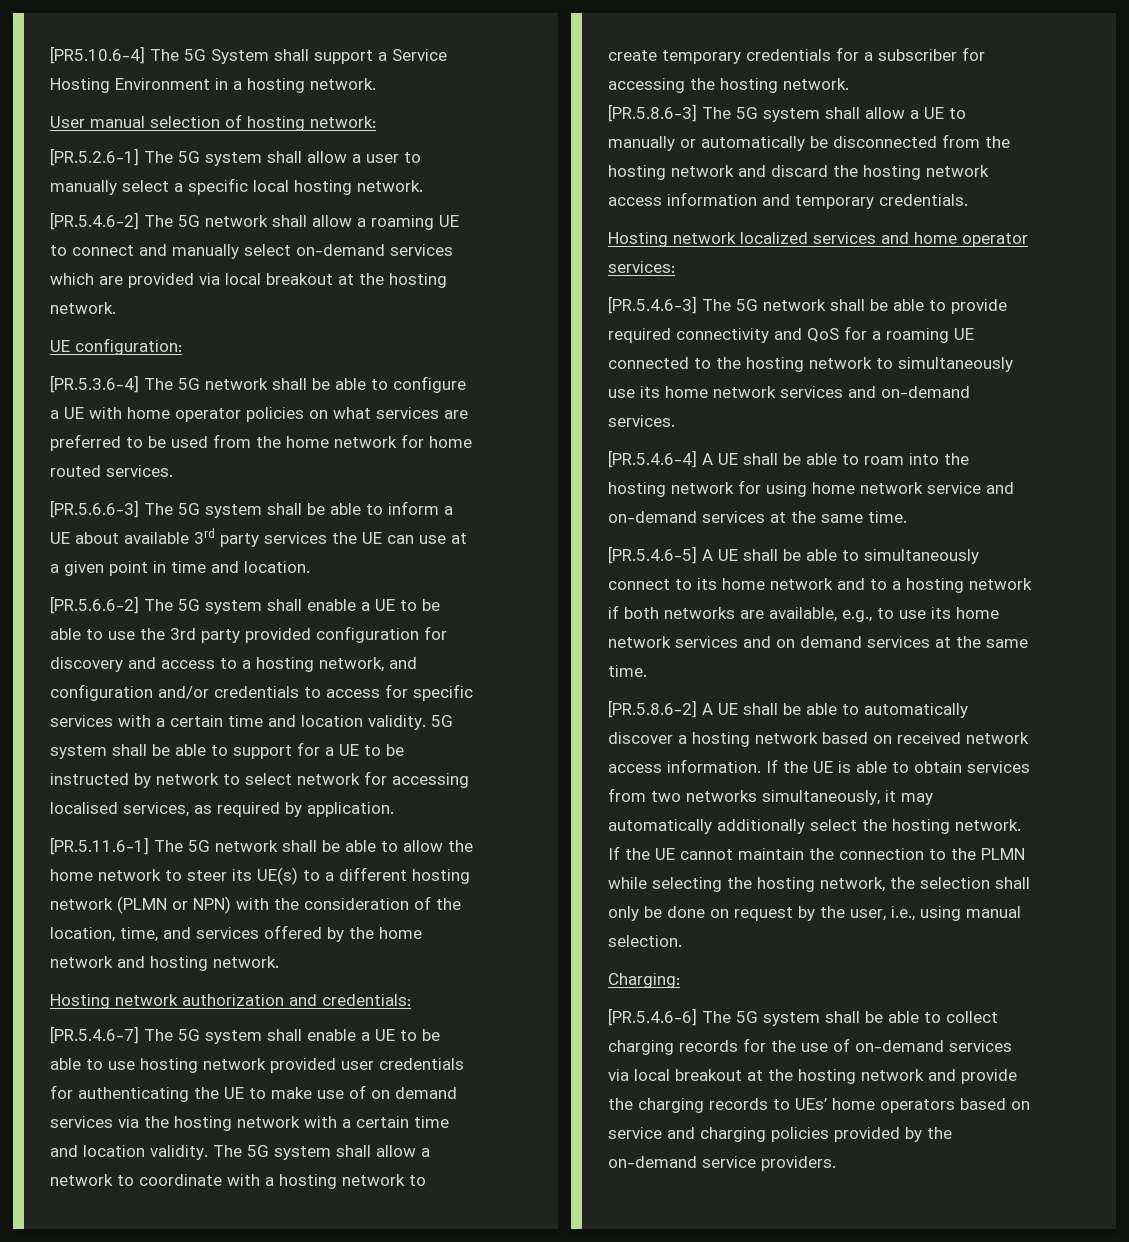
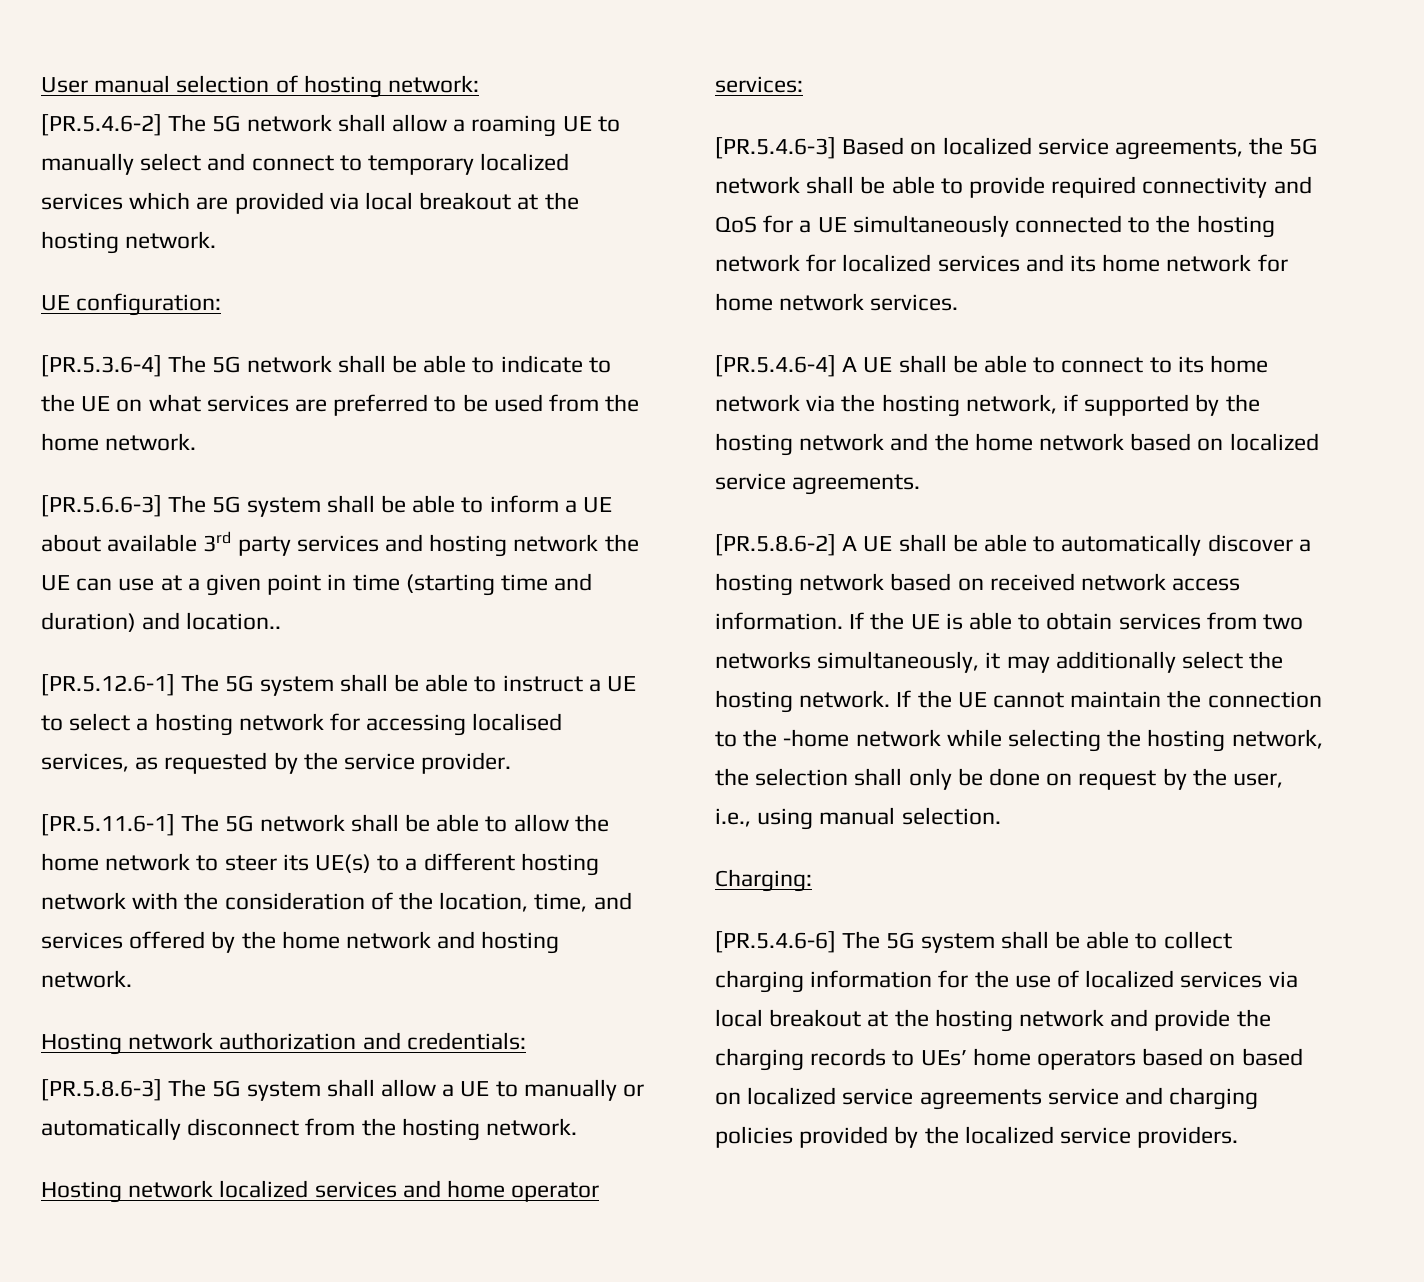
[50,46,447,64] [50,78,376,93] [PR5.10.6-4] The 5G System shall support a Service Hosting Environment in a hosting network. // -> (41, 85) none
[50,148,421,166] [50,178,423,195] // [PR.5.2.6-1] The 5G system shall allow a user to manually select a specific local hosting network. -> (480, 84) none
[72,244,385,259] connect and manually select on-demand -> [41,153,570,175] manually select and connect to temporary localized
[393,376,466,393] [50,407,304,422] configure a UE with home operator policies -> [500,355,611,373] [41,394,111,412] indicate to the UE
[334,434,472,448] [50,465,173,477] network for home routed services. -> [105,433,197,451] network.
(327, 538) none -> [385,534,599,557] and hosting network
[211,561,310,573] [50,596,440,614] [50,626,447,643] [50,657,417,672] [50,684,473,701] [50,715,453,730] [50,742,404,759] [50,773,292,788] and location. // [PR.5.6.6-2] The 5G system shall enable a UE to be able to use the 3rd party provided configuration for discovery and access to a hosting network, and configuration and/or credentials to access for specific services with a certain time and location validity. 5G system shall be able to support for a UE to be instructed by network to select -> [405,573,593,596] [41,612,282,632] [41,674,637,696] [41,713,233,736] (starting time and duration) and location.. // [PR.5.12.6-1] The 5G system shall be able to instruct a UE to select a hosting
[217,802,394,817] required by application. -> [164,752,512,774] requested by the service provider.
[117,896,231,914] (PLMN or NPN) -> (126, 901) none
[50,1026,440,1044] [50,1058,464,1073] [50,1085,457,1102] [50,1116,449,1131] [50,1145,430,1160] [50,1174,426,1189] [608,47,985,64] [608,78,849,93] // [PR.5.4.6-7] The 5G system shall enable a UE to be able to use hosting network provided user credentials for authenticating the UE to make use of on demand services via the hosting network with a certain time and location validity. The 5G system shall allow a network to coordinate with a hosting network to create temporary credentials for a subscriber for accessing the hosting network. -> (526, 1041) none
[810,136,937,148] be disconnected -> [187,1118,300,1136] disconnect
[671,165,989,180] [608,192,968,209] network and discard the hosting network access information and temporary credentials. -> [486,1118,578,1136] network.
[702,299,731,311] The -> [842,137,1284,160] Based on localized service agreements, the
[886,328,974,343] roaming UE -> [817,215,1009,237] UE simultaneously
[876,357,1013,372] [608,386,970,398] to simultaneously use its home network services and on-demand -> [806,254,1288,272] [715,293,865,311] for localized services and its home network for home network
[864,453,969,465] [608,480,1014,497] [608,511,907,523] [608,546,979,564] roam into the hosting network for using home network service and on-demand services at the same time. // [PR.5.4.6-5] A UE shall be able to simultaneously -> (1056, 365) none
[837,578,1032,593] [608,605,999,622] [608,636,1028,648] [608,665,647,677] and to a hosting network if both networks are available, e.g., to use its home network services and on demand services at the same time. -> [806,394,1260,417] [715,433,1319,456] [715,473,921,495] via the hosting network, if supported by the hosting network and the home network based on localized service agreements.
[608,819,712,834] automatically -> (1050, 664) none
[981,848,1025,860] PLMN -> [783,729,941,747] -home network
[679,1040,738,1052] records -> [810,970,933,988] information
[855,1040,944,1052] on-demand -> [1085,970,1175,988] localized
(1030, 1105) none -> [1241,1048,1303,1066] [715,1087,1042,1110] based on localized service agreements
[608,1156,697,1168] on-demand -> [964,1126,1054,1144] localized

